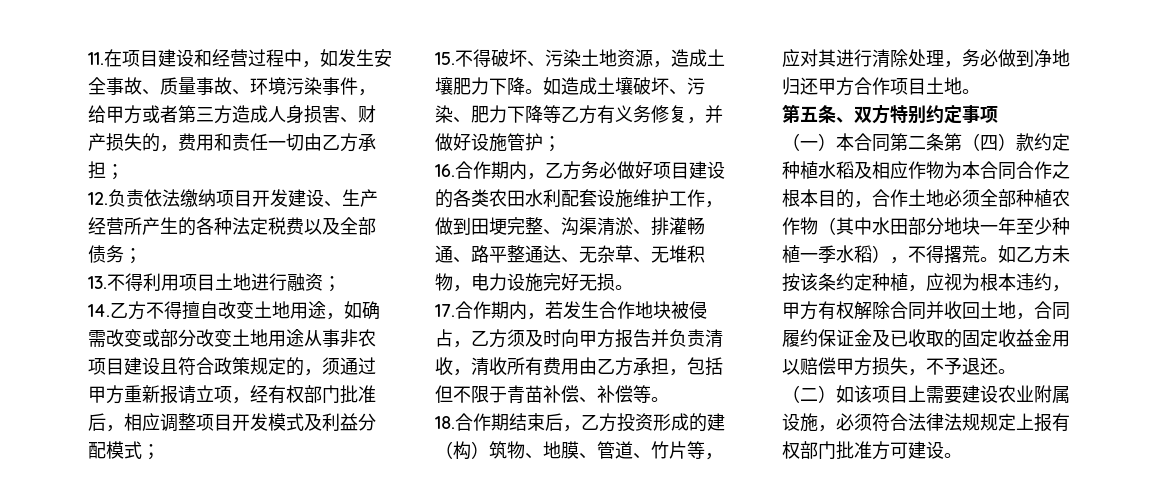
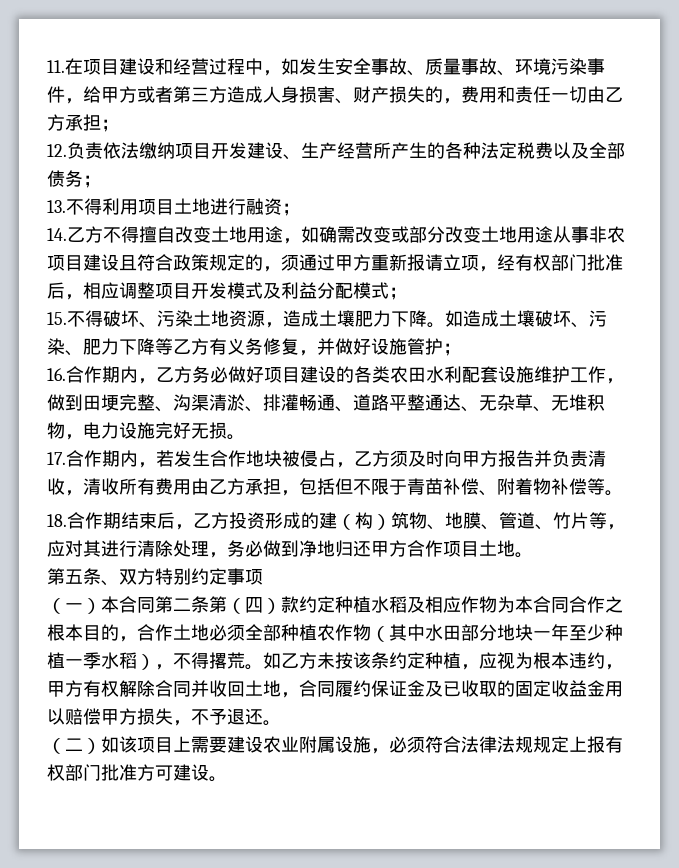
(471, 260) none -> [353,394,371,411] 道
(597, 400) none -> [497,478,551,495] 附着物

